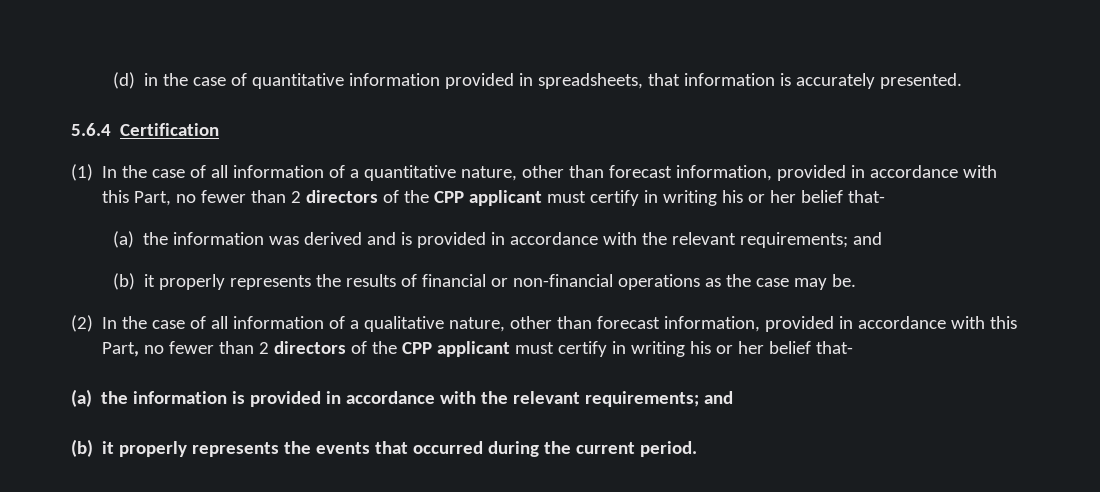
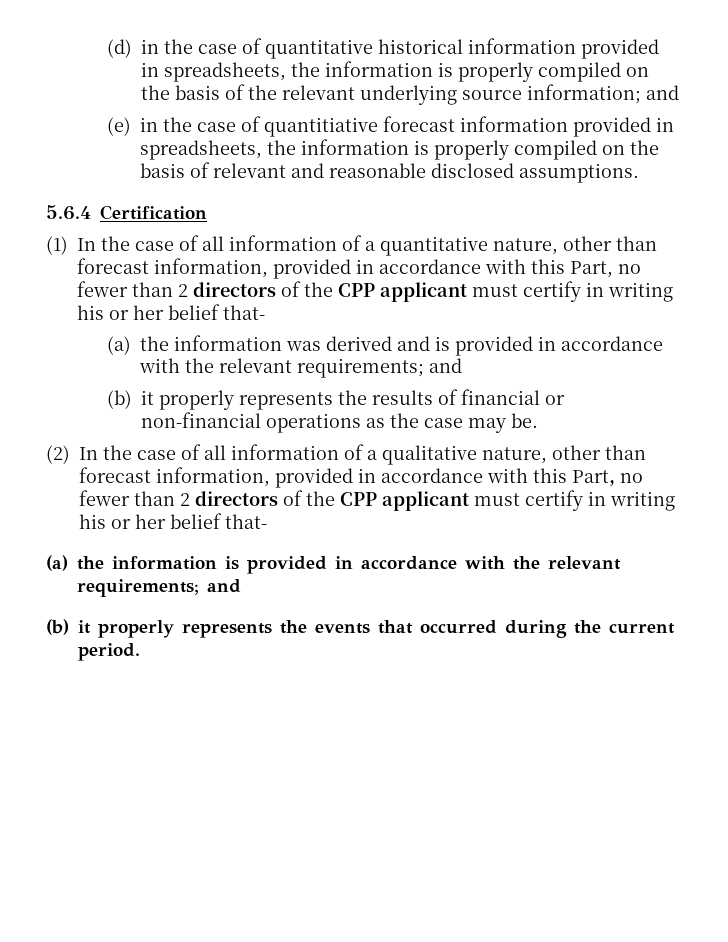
[349,73,963,89] information provided in spreadsheets, that information is accurately presented. -> [378,38,660,59] [141,61,650,82] [141,84,680,105] [107,116,675,137] [140,139,660,160] [140,162,640,183] historical information provided in spreadsheets, the information is properly compiled on the basis of the relevant underlying source information; and // (e) in the case of quantitiative forecast information provided in spreadsheets, the information is properly compiled on the basis of relevant and reasonable disclosed assumptions.

